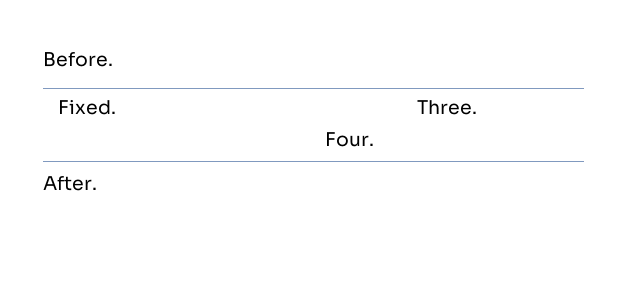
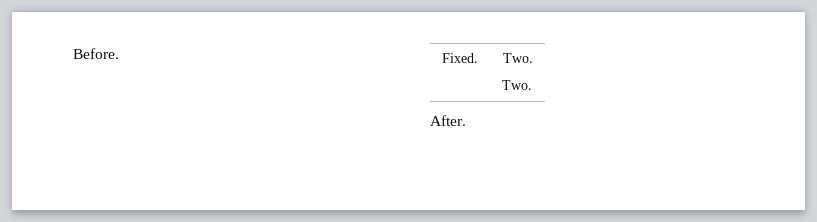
[417,100,477,115] [325,132,375,147] Three. // Four. -> [502,53,533,63] [501,80,532,90] Two. // Two.

